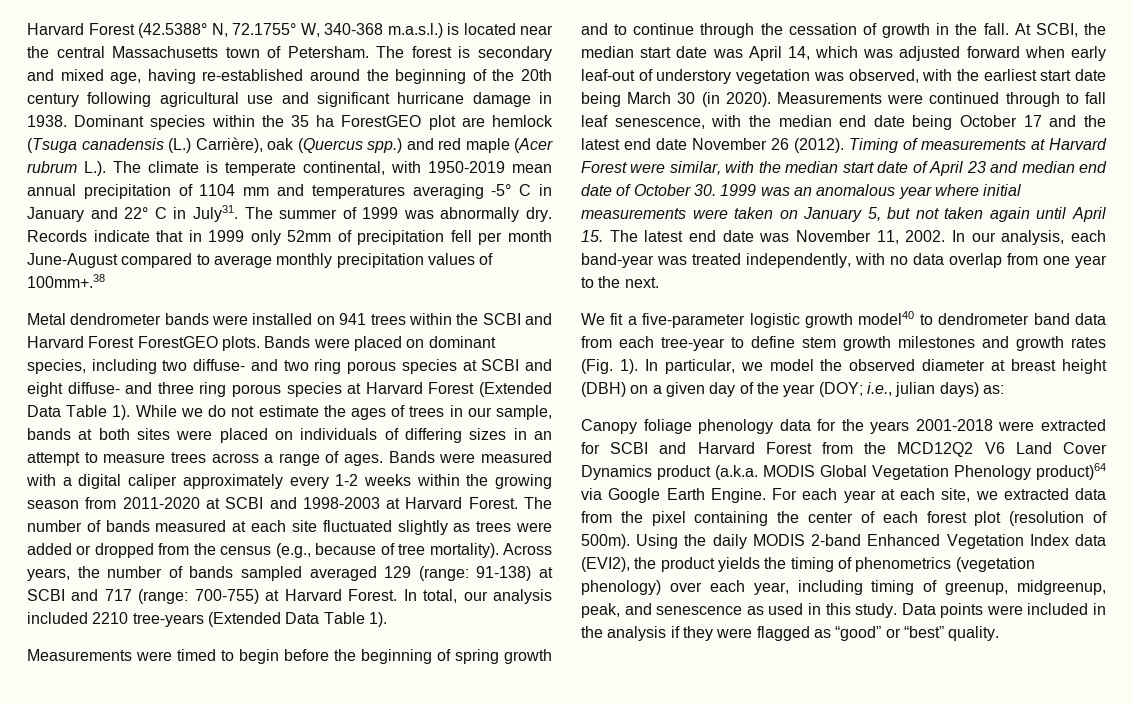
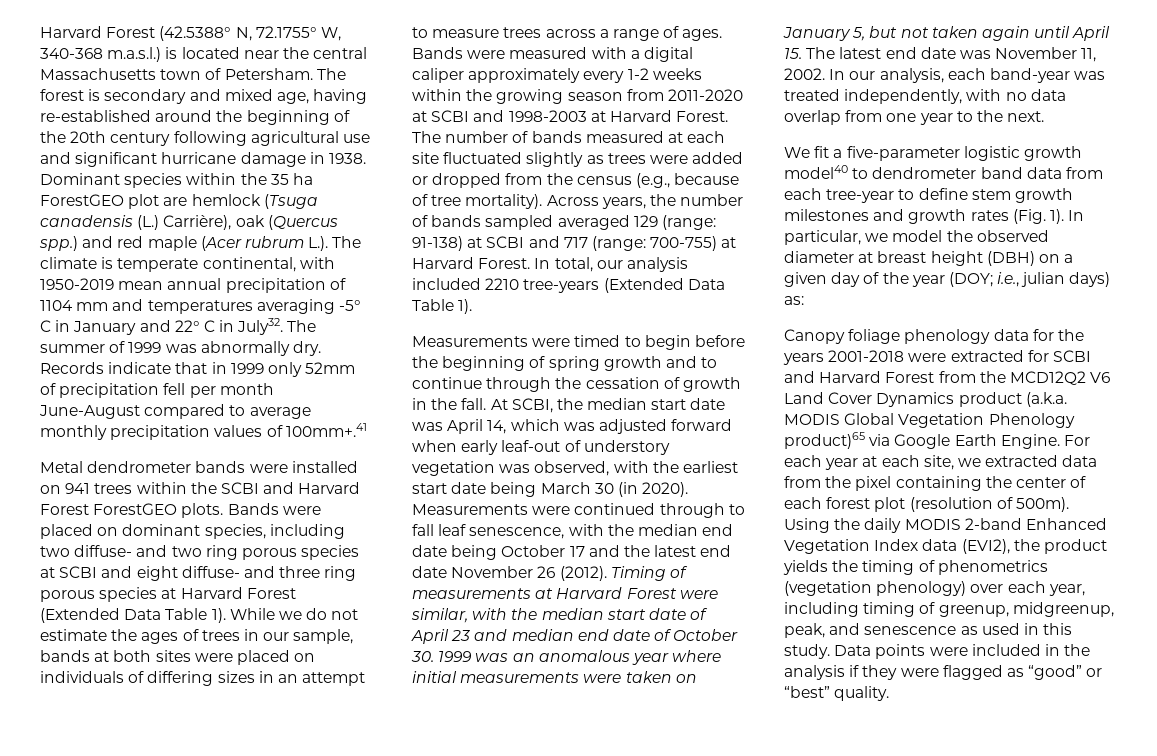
[192,205,238,222] July31. -> [237,318,284,335] July32.
[27,274,105,288] 100mm+.38 -> [285,423,367,437] 100mm+.41
[1036,463,1106,480] product)64 -> [784,432,865,449] product)65

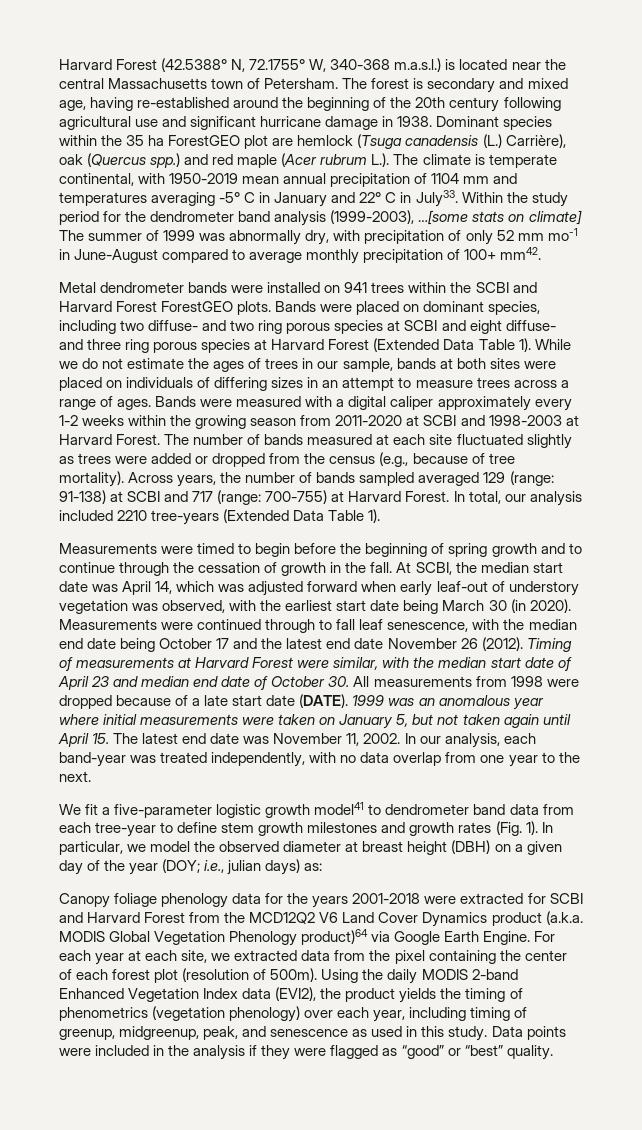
[237,318,284,335] July32. -> [415,190,568,207] [59,210,582,226] July33. Within the study period for the dendrometer band analysis (1999-2003), …[some stats on climate]
[292,341,321,356] [40,362,356,377] [40,383,274,398] dry. Records indicate that in 1999 only 52mm of precipitation fell per month -> [305,228,578,245] [59,249,70,260] dry, with precipitation of only 52 mm mo-1 in
[214,423,367,437] values of 100mm+.41 -> [447,247,542,260] of 100+ mm42.
(434, 656) none -> [353,676,579,687] [59,694,349,709] All measurements from 1998 were dropped because of a late start date (DATE).
[784,165,848,179] model40 -> [314,802,365,815] model41
[784,432,865,449] product)65 -> [301,929,369,945] product)64

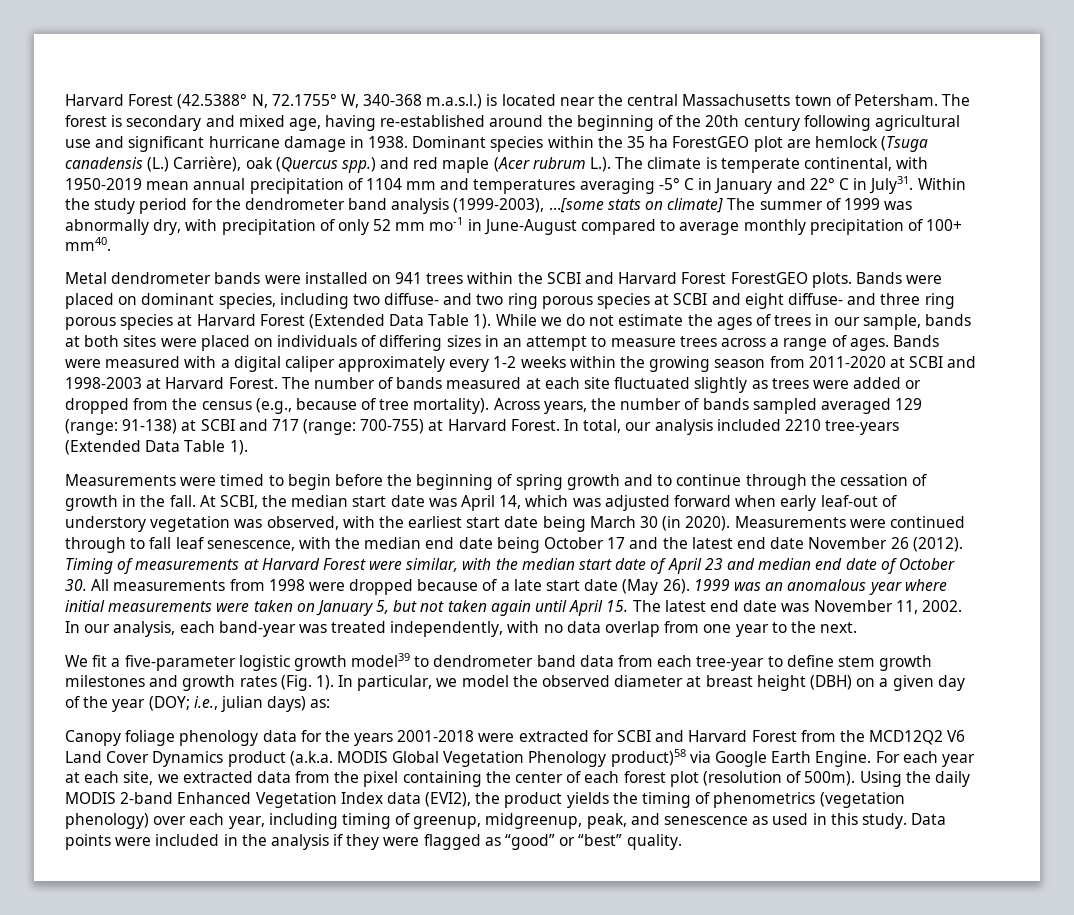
[415,190,458,207] July33. -> [869,176,914,194] July31.
[500,247,542,260] mm42. -> [65,237,111,251] mm40.
[299,694,349,708] (DATE). -> [622,579,690,595] (May 26).
[314,802,365,815] model41 -> [351,653,411,667] model39
[301,929,369,945] product)64 -> [610,749,686,767] product)58

